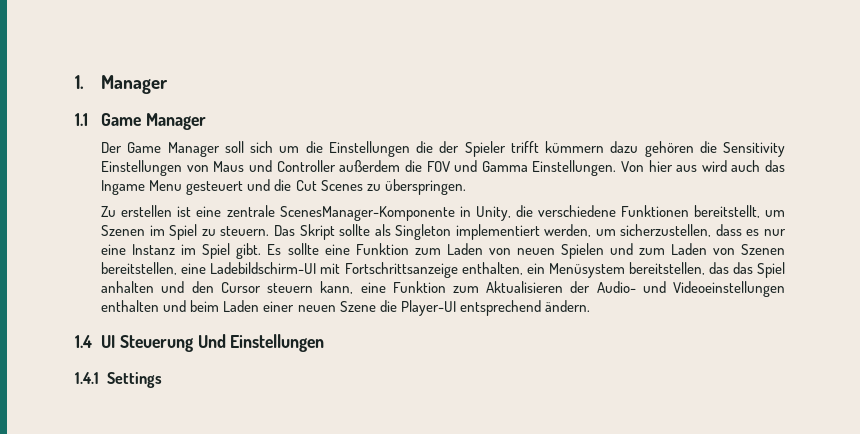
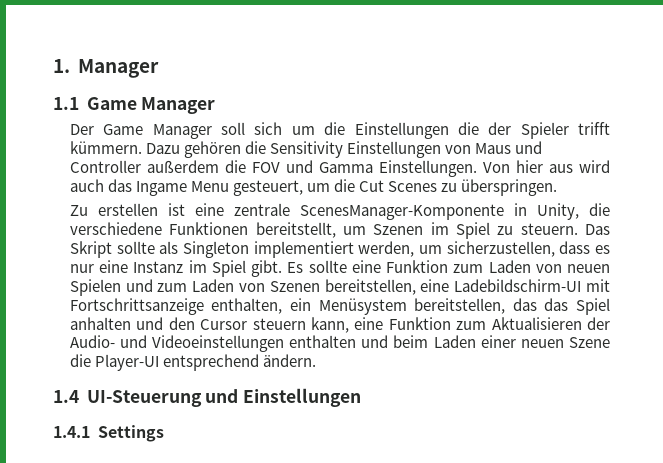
[545,141,639,153] kümmern dazu -> [69,141,180,154] kümmern. Dazu
[186,179,271,195] gesteuert und -> [233,180,331,196] gesteuert, um
[101,334,226,352] UI Steuerung Und -> [86,389,239,407] UI-Steuerung und

